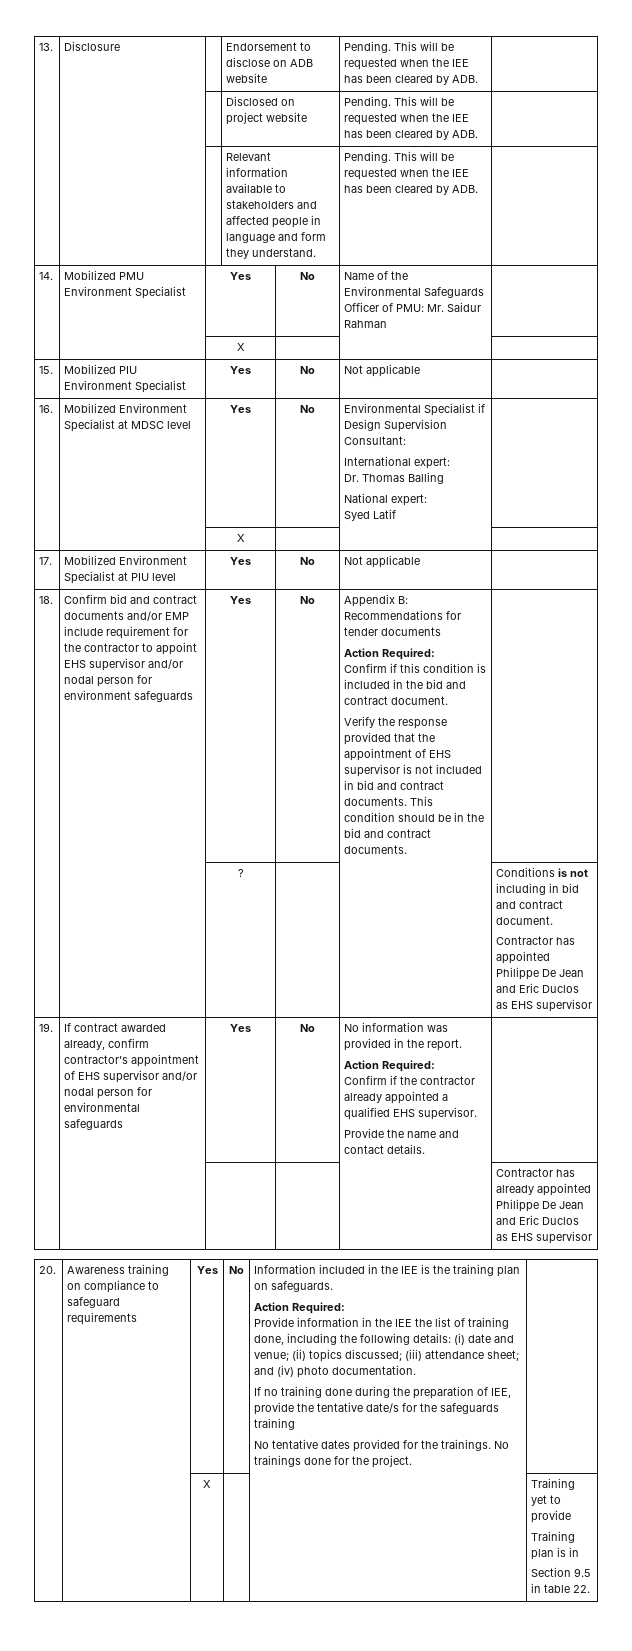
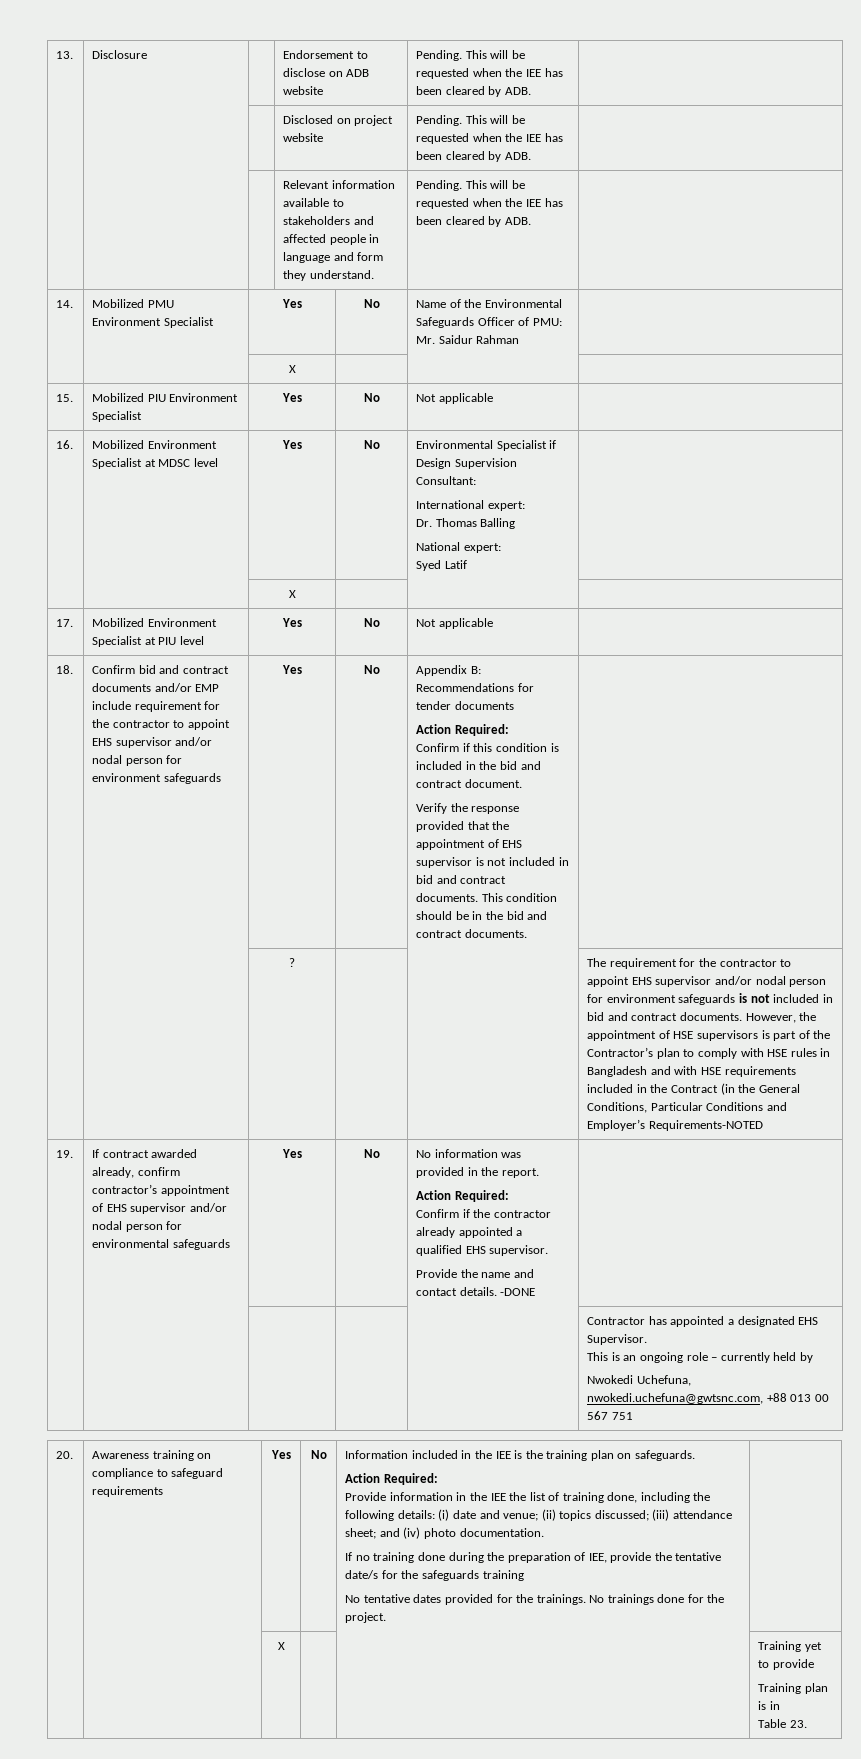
[496,867,589,877] [496,883,580,895] [496,900,564,909] [496,916,554,925] [496,936,576,945] [496,951,551,964] [496,967,585,980] [496,983,580,993] [496,999,593,1012] Conditions is not including in bid and contract document. // Contractor has appointed Philippe De Jean and Eric Duclos as EHS supervisor -> [587,958,792,969] [587,976,827,987] [587,993,833,1005] [587,1012,817,1023] [587,1030,831,1041] [587,1047,831,1059] [587,1066,796,1077] [587,1083,800,1095] [587,1102,787,1113] [587,1119,763,1131] The requirement for the contractor to appoint EHS supervisor and/or nodal person for environment safeguards is not included in bid and contract documents. However, the appointment of HSE supervisors is part of the Contractor’s plan to comply with HSE rules in Bangladesh and with HSE requirements included in the Contract (in the General Conditions, Particular Conditions and Employer’s Requirements-NOTED
[496,1168,576,1177] [496,1183,592,1196] [496,1199,585,1212] [496,1215,580,1225] [496,1231,593,1244] | // | | | | | Contractor has already appointed Philippe De Jean and Eric Duclos as EHS supervisor -> [500,1288,536,1296] [587,1316,819,1327] [587,1334,648,1345] [587,1352,813,1363] [587,1375,691,1386] [587,1393,829,1404] [587,1411,633,1420] -DONE | // | | | | | Contractor has appointed a designated EHS Supervisor. // This is an ongoing role – currently held by // Nwokedi Uchefuna, nwokedi.uchefuna@gwtsnc.com, +88 013 00 567 751
[531,1567,592,1577] [531,1583,591,1593] Section 9.5 in table 22. -> [758,1719,807,1728] Table 23.

